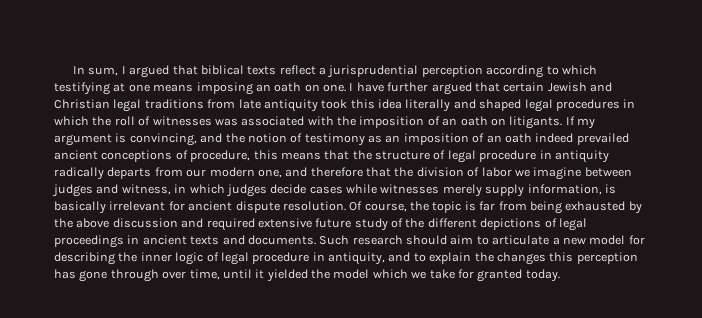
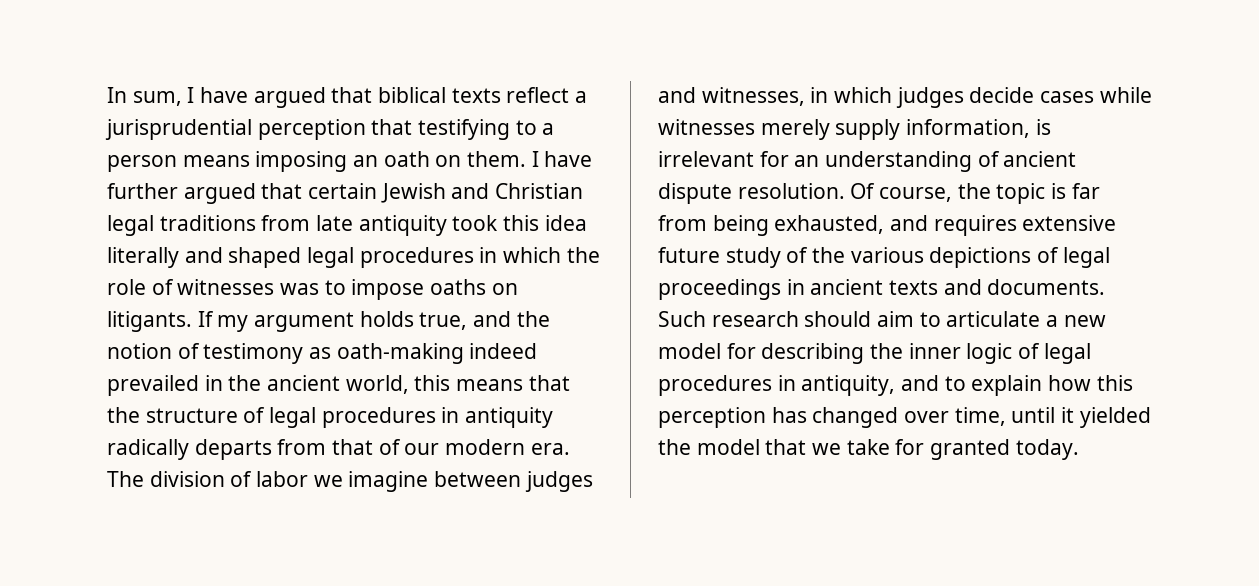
(126, 70) none -> [200,87,249,103] have
[486,65,597,78] [54,82,150,95] according to which testifying at one -> [371,119,555,140] [107,155,177,172] that testifying to a person
[323,84,346,92] one. -> [467,151,527,167] them.
[114,116,135,126] roll -> [107,279,146,295] role
[241,116,488,128] associated with the imposition of an oath -> [324,279,487,300] to impose oaths
[115,133,197,146] is convincing, -> [359,311,468,330] holds true,
[385,133,629,145] [54,150,251,162] an imposition of an oath indeed prevailed ancient conceptions of procedure, -> [336,343,538,364] [107,375,409,396] oath-making indeed prevailed in the ancient world,
[479,150,537,162] procedure -> [321,407,436,428] procedures
[186,167,414,178] our modern one, and therefore that the -> [332,439,570,455] [107,471,144,487] that of our modern era. The
[121,184,171,195] witness, -> [701,87,805,106] witnesses,
[54,201,106,214] basically -> (1051, 127) none
(185, 206) none -> [794,151,1000,172] an understanding of
[565,201,642,214] [54,218,255,231] exhausted by the above discussion and required -> [774,215,1017,236] exhausted, and requires
[427,218,477,228] different -> [850,247,924,263] various
[252,252,310,264] procedure -> [658,375,772,396] procedures
[474,252,546,265] the changes -> [1048,375,1092,391] how
[79,269,159,282] gone through -> [812,407,899,428] changed
[372,269,408,279] which -> [765,439,807,455] that

